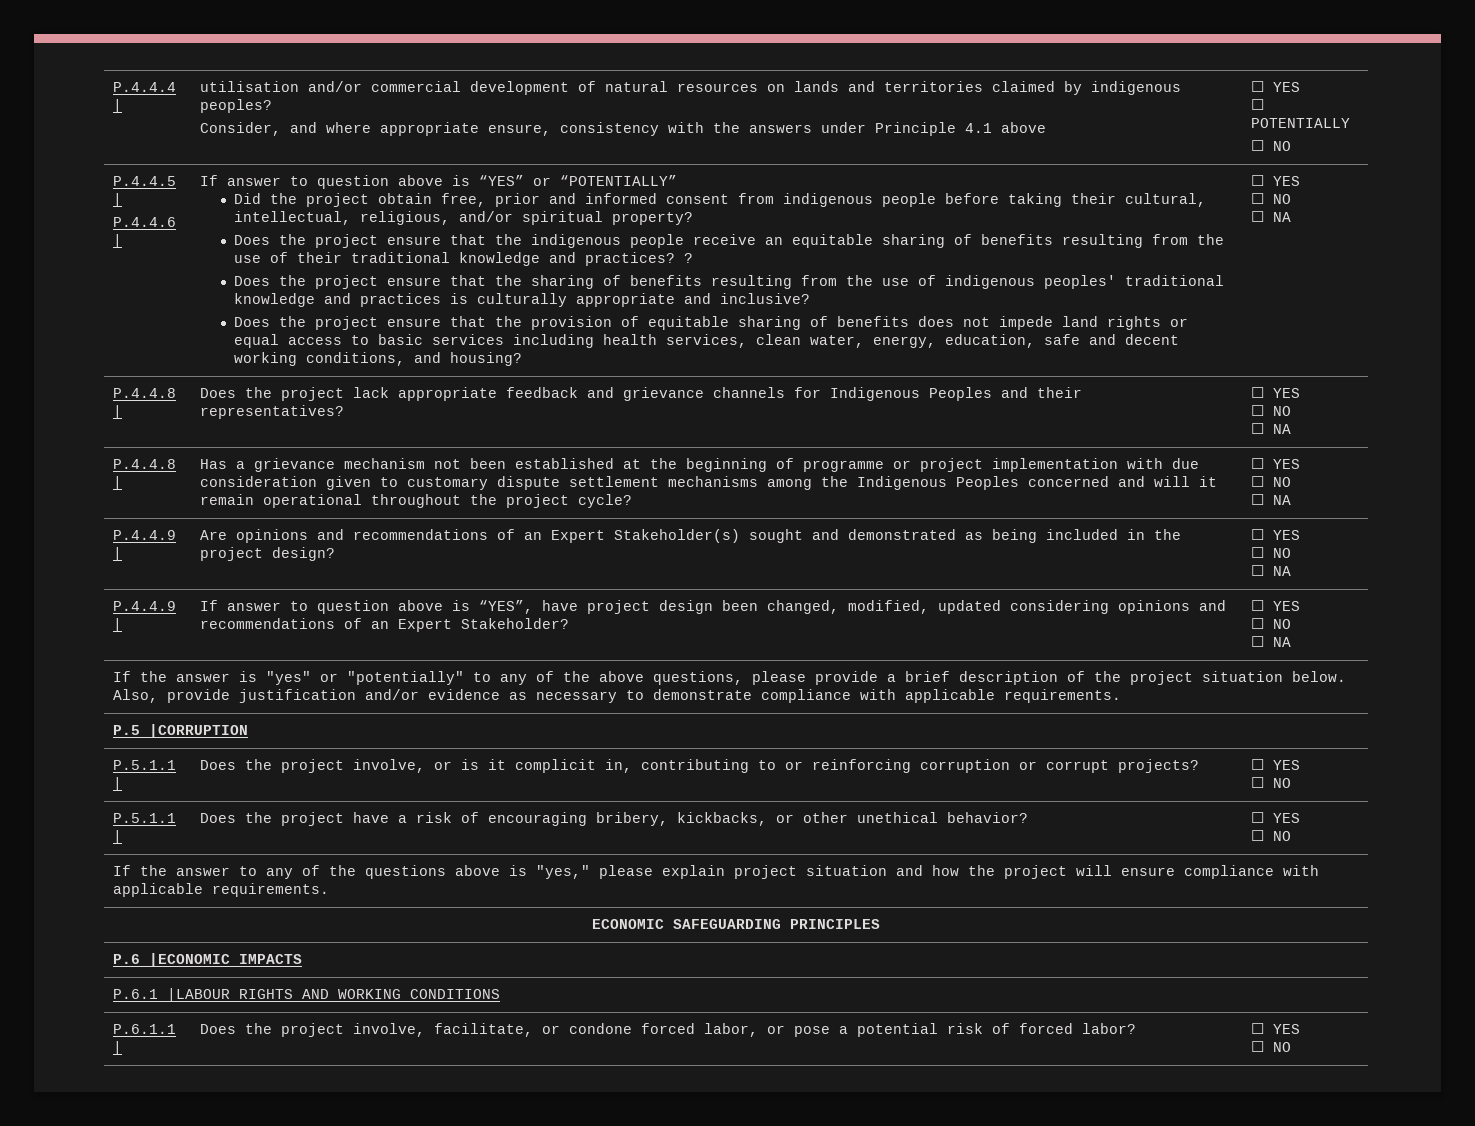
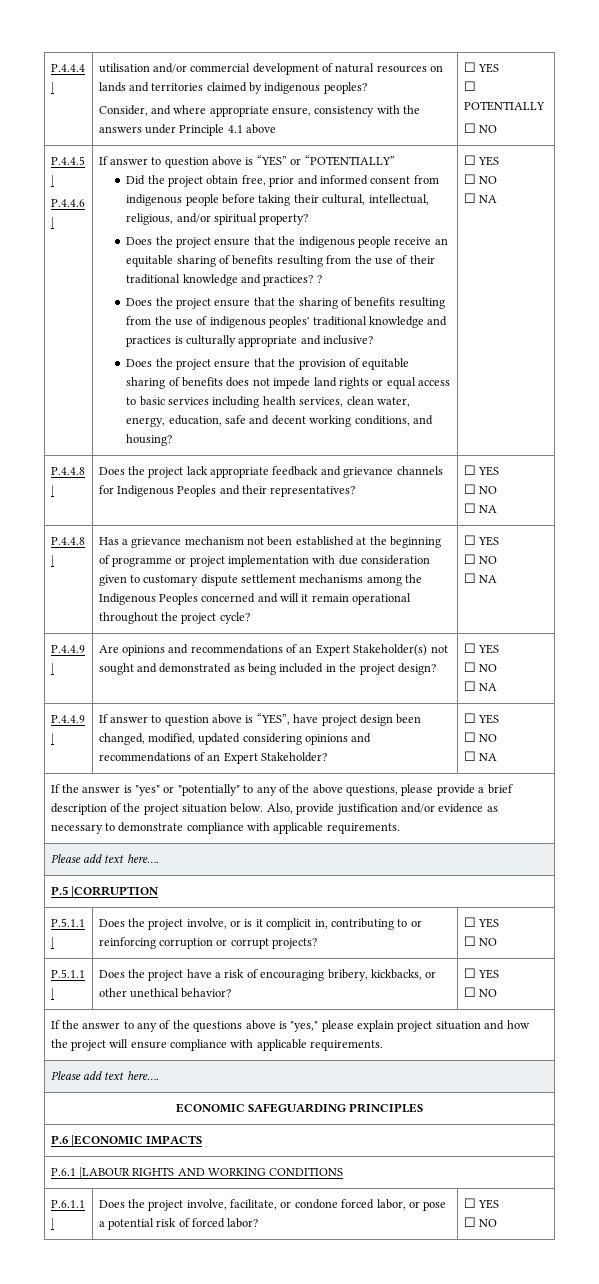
(740, 536) none -> [430,645,448,653] not
(1121, 696) none -> [50,854,159,863] // Please add text here….
(329, 890) none -> [50,1071,159,1080] // Please add text here….

